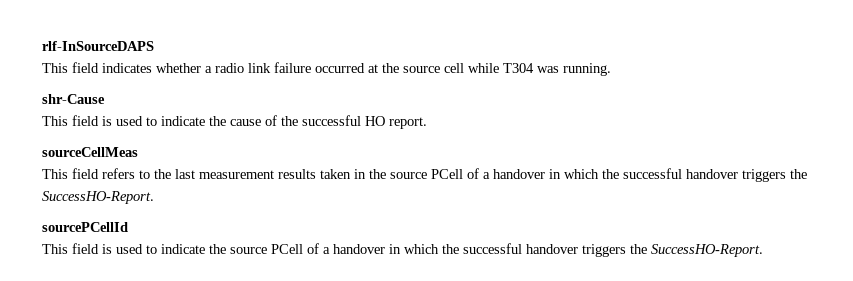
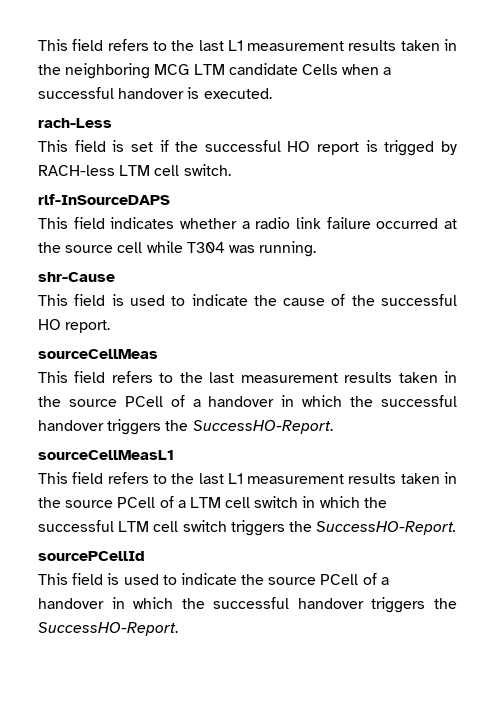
(42, 46) none -> [38,39,458,51] [38,63,392,79] [38,87,272,99] [38,118,112,128] [38,140,457,156] [38,164,231,176] This field refers to the last L1 measurement results taken in the neighboring MCG LTM candidate Cells when a successful handover is executed. // rach-Less // This field is set if the successful HO report is trigged by RACH-less LTM cell switch. //
(154, 197) none -> [38,450,174,460] [38,472,458,484] [38,496,387,508] [38,520,457,536] // sourceCellMeasL1 // This field refers to the last L1 measurement results taken in the source PCell of a LTM cell switch in which the successful LTM cell switch triggers the SuccessHO-Report.

